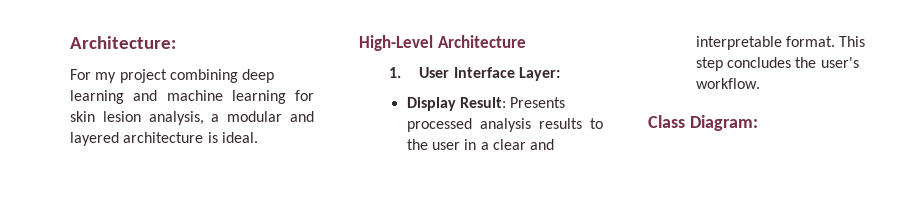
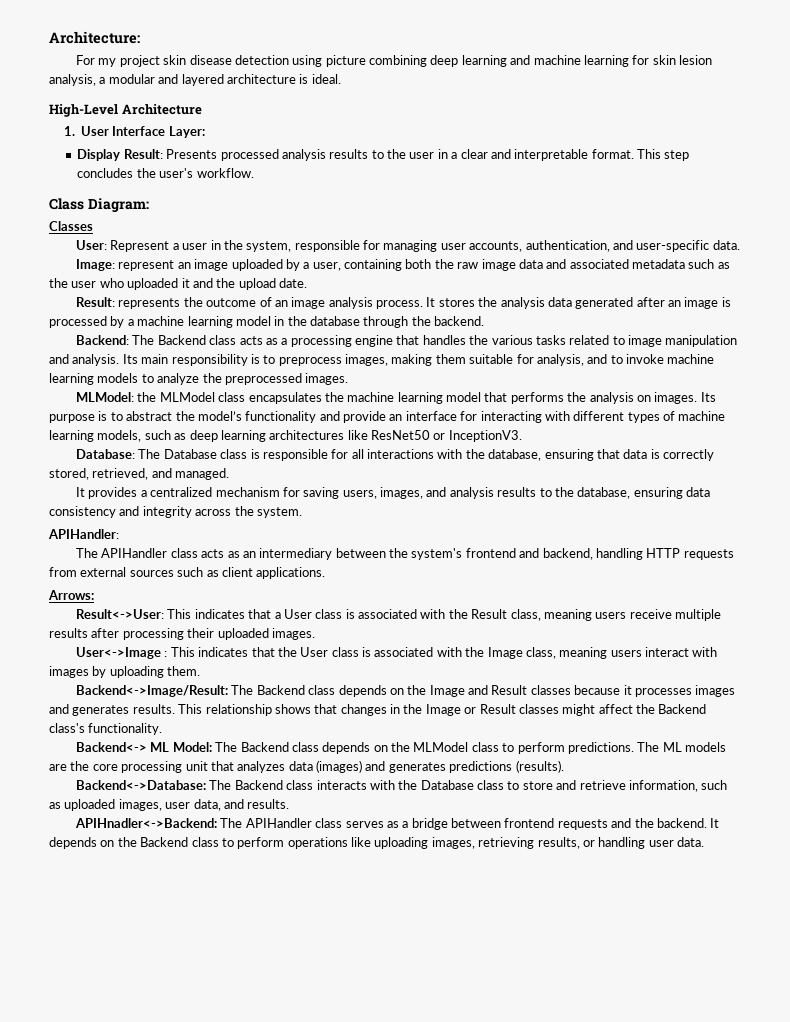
(167, 76) none -> [163,55,366,67] skin disease detection using picture
(758, 123) none -> [49,221,93,231] [76,240,740,252] [76,259,730,271] [49,278,307,290] [76,297,731,309] [49,316,485,328] [76,335,738,347] [49,354,715,366] [49,373,349,385] [76,392,716,404] [49,411,726,423] [49,430,522,442] [76,449,715,461] [49,468,230,480] [76,487,711,499] [49,506,302,518] [48,529,119,539] [76,548,734,560] [49,567,326,579] [48,590,94,600] [76,609,722,621] [49,628,315,640] [76,647,718,659] [49,666,201,678] [76,685,736,697] [49,704,707,716] [49,723,163,735] [76,742,727,754] [49,760,564,773] [76,780,728,792] [49,799,290,811] [75,818,720,830] [49,837,704,849] // Classes // User: Represent a user in the system, responsible for managing user accounts, authentication, and user-specific data. // Image: represent an image uploaded by a user, containing both the raw image data and associated metadata such as the user who uploaded it and the upload date. // Result: represents the outcome of an image analysis process. It stores the analysis data generated after an image is processed by a machine learning model in the database through the backend. // Backend: The Backend class acts as a processing engine that handles the various tasks related to image manipulation and analysis. Its main responsibility is to preprocess images, making them suitable for analysis, and to invoke machine learning models to analyze the preprocessed images. // MLModel: the MLModel class encapsulates the machine learning model that performs the analysis on images. Its purpose is to abstract the model’s functionality and provide an interface for interacting with different types of machine learning models, such as deep learning architectures like ResNet50 or InceptionV3. // Database: The Database class is responsible for all interactions with the database, ensuring that data is correctly stored, retrieved, and managed. // It provides a centralized mechanism for saving users, images, and analysis results to the database, ensuring data consistency and integrity across the system. // APIHandler: // The APIHandler class acts as an intermediary between the system's frontend and backend, handling HTTP requests from external sources such as client applications. // Arrows: // Result<->User: This indicates that a User class is associated with the Result class, meaning users receive multiple results after processing their uploaded images. // User<->Image : This indicates that the User class is associated with the Image class, meaning users interact with images by uploading them. // Backend<->Image/Result: The Backend class depends on the Image and Result classes because it processes images and generates results. This relationship shows that changes in the Image or Result classes might affect the Backend class's functionality. // Backend<-> ML Model: The Backend class depends on the MLModel class to perform predictions. The ML models are the core processing unit that analyzes data (images) and generates predictions (results). // Backend<->Database: The Backend class interacts with the Database class to store and retrieve information, such as uploaded images, user data, and results. // APIHnadler<->Backend: The APIHandler class serves as a bridge between frontend requests and the backend. It depends on the Backend class to perform operations like uploading images, retrieving results, or handling user data.

